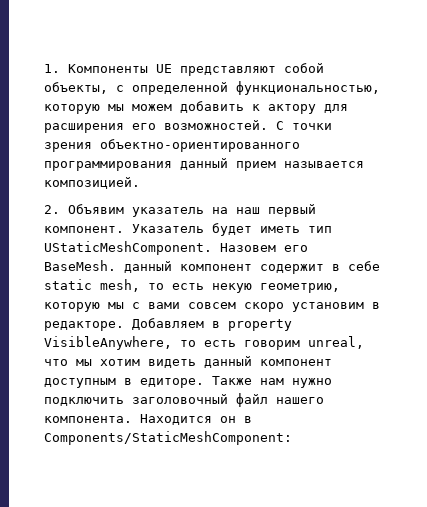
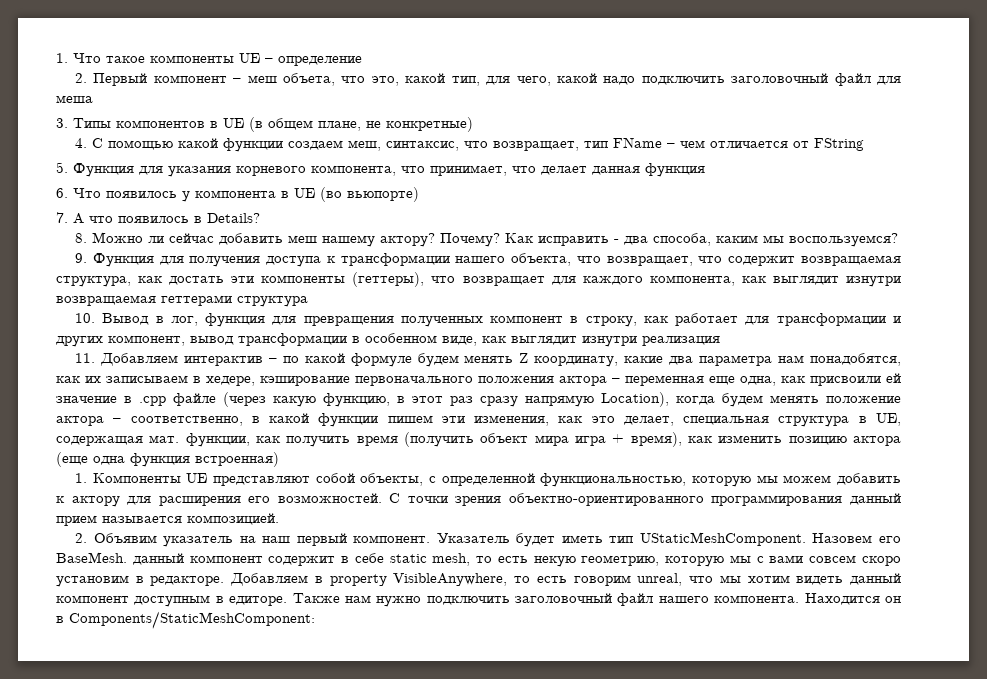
[44,64,60,73] 1. -> [56,53,362,66] [74,73,902,86] [56,95,93,103] [56,117,473,132] [74,137,864,152] [56,162,705,177] [56,187,419,202] [56,212,260,224] [74,232,898,247] [74,253,902,267] [56,272,902,287] [56,295,308,307] [74,313,901,327] [56,333,720,347] [74,353,901,367] [56,373,901,386] [56,392,901,407] [56,413,901,427] [56,432,902,447] [56,452,279,467] [74,473,87,483] 1. Что такое компоненты UE – определение // 2. Первый компонент – меш объета, что это, какой тип, для чего, какой надо подключить заголовочный файл для меша // 3. Типы компонентов в UE (в общем плане, не конкретные) // 4. С помощью какой функции создаем меш, синтаксис, что возвращает, тип FName – чем отличается от FString // 5. Функция для указания корневого компонента, что принимает, что делает данная функция // 6. Что появилось у компонента в UE (во вьюпорте) // 7. А что появилось в Details? // 8. Можно ли сейчас добавить меш нашему актору? Почему? Как исправить - два способа, каким мы воспользуемся? // 9. Функция для получения доступа к трансформации нашего объекта, что возвращает, что содержит возвращаемая структура, как достать эти компоненты (геттеры), что возвращает для каждого компонента, как выглядит изнутри возвращаемая геттерами структура // 10. Вывод в лог, функция для превращения полученных компонент в строку, как работает для трансформации и других компонент, вывод трансформации в особенном виде, как выглядит изнутри реализация // 11. Добавляем интерактив – по какой формуле будем менять Z координату, какие два параметра нам понадобятся, как их записываем в хедере, кэширование первоначального положения актора – переменная еще одна, как присвоили ей значение в .cpp файле (через какую функцию, в этот раз сразу напрямую Location), когда будем менять положение актора – соответственно, в какой функции пишем эти изменения, как это делает, специальная структура в UE, содержащая мат. функции, как получить время (получить объект мира игра + время), как изменить позицию актора (еще одна функция встроенная) // 1.

